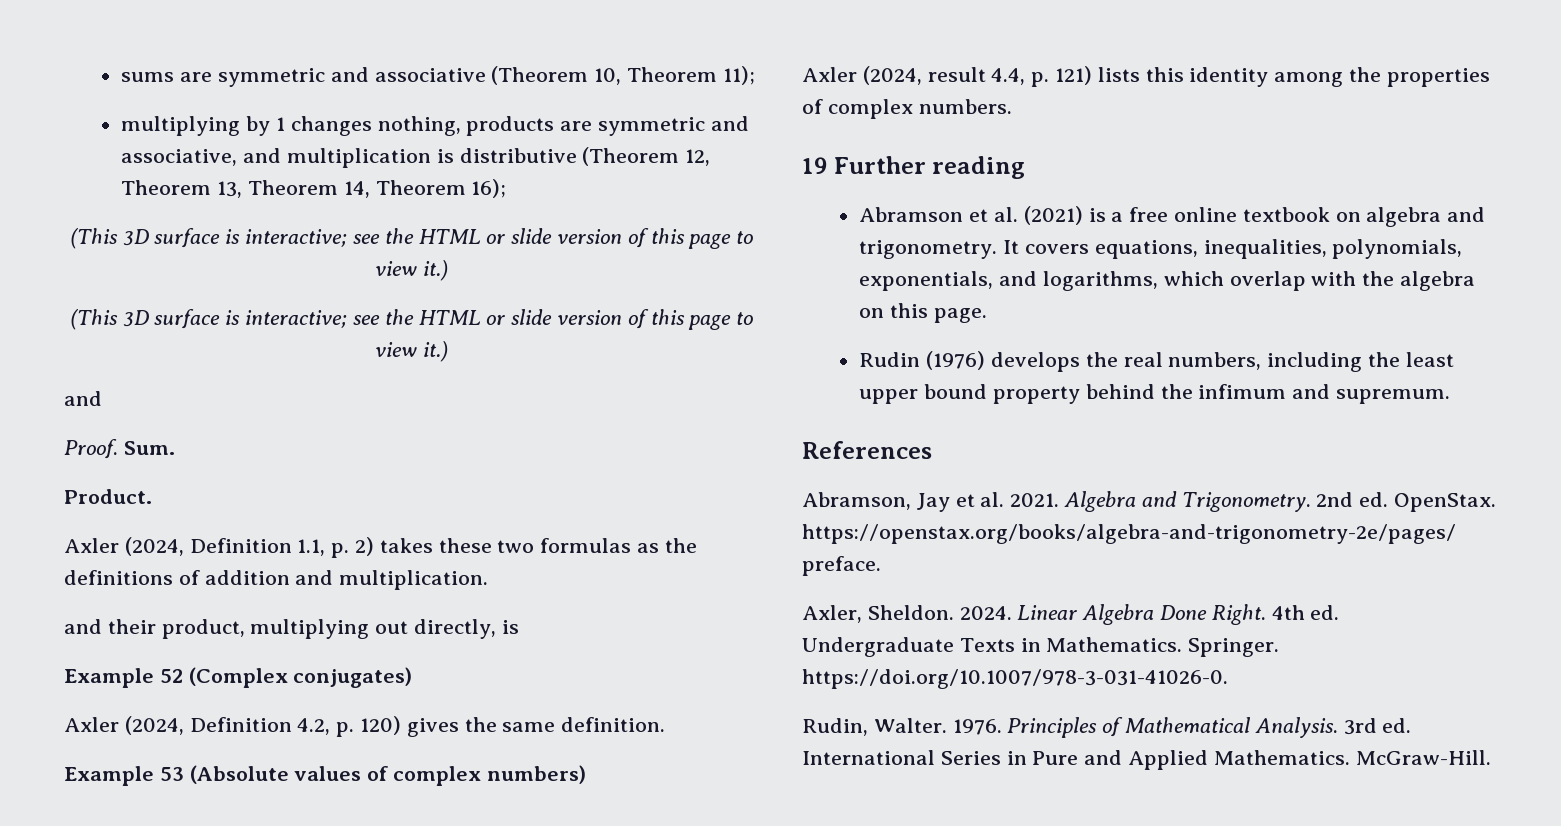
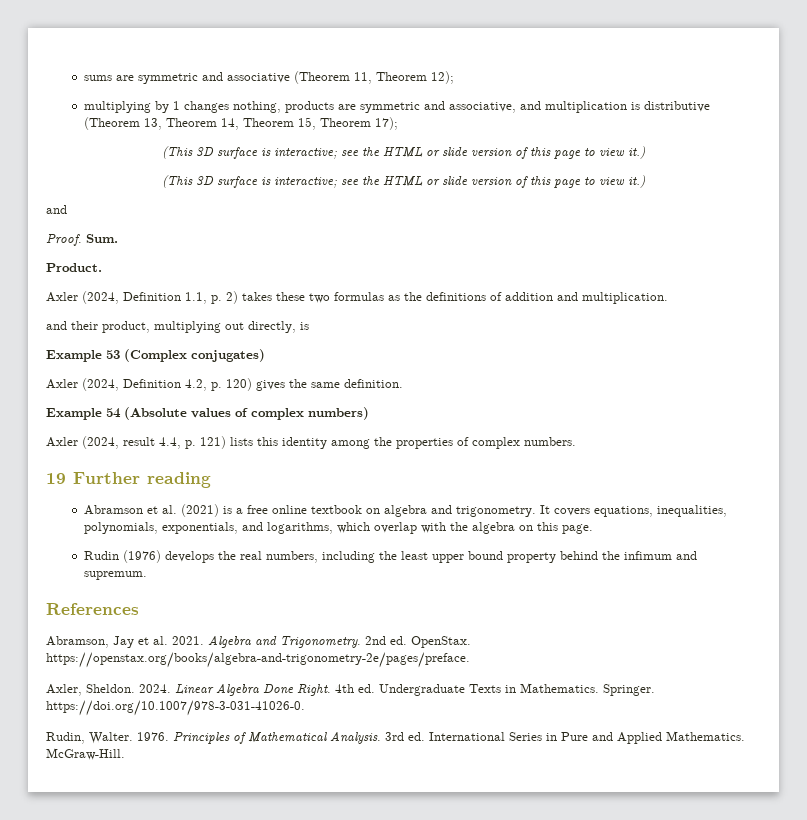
[594,66,755,85] 10, Theorem 11); -> [353,71,454,84] 11, Theorem 12);
[685,149,711,166] [121,180,212,195] 12, Theorem -> (140, 123) none
[471,179,507,198] 16); -> [297,117,398,130] 15, Theorem 17);
[159,669,183,683] 52 -> [106,350,120,359] 53
[159,767,184,781] 53 -> [106,408,121,418] 54

